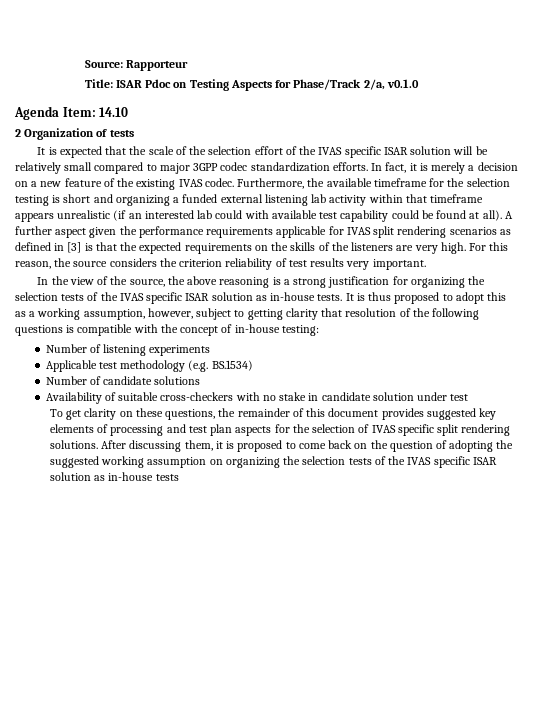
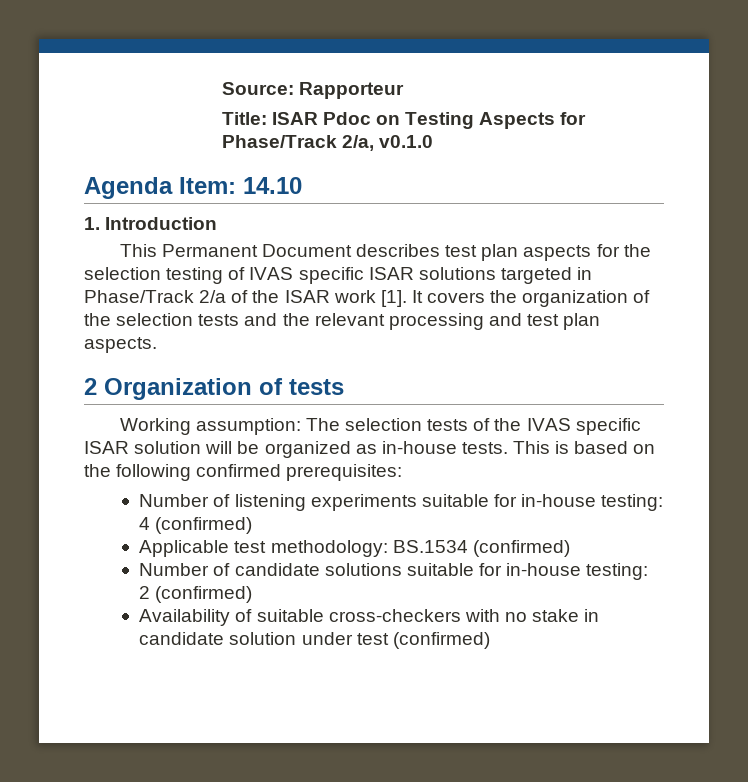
[15,128,134,140] [37,146,283,158] 2 Organization of tests // It is expected that the scale of the selection effort -> [84,217,218,230] [119,244,651,261] [84,267,593,284] [84,290,651,307] [84,313,601,330] [84,337,157,353] [84,378,344,400] [119,418,469,435] 1. Introduction // This Permanent Document describes test plan aspects for the selection testing of IVAS specific ISAR solutions targeted in Phase/Track 2/a of the ISAR work [1]. It covers the organization of the selection tests and the relevant processing and test plan aspects. // 2 Organization of tests // Working assumption: The selection tests
[15,162,518,174] [15,178,510,190] [15,194,484,206] [15,210,513,222] [15,226,511,238] [15,242,509,254] [15,258,426,270] [37,276,486,288] [15,292,507,304] [15,308,480,320] [15,324,319,336] [45,344,211,356] relatively small compared to major 3GPP codec standardization efforts. In fact, it is merely a decision on a new feature of the existing IVAS codec. Furthermore, the available timeframe for the selection testing is short and organizing a funded external listening lab activity within that timeframe appears unrealistic (if an interested lab could with available test capability could be found at all). A further aspect given the performance requirements applicable for IVAS split rendering scenarios as defined in [3] is that the expected requirements on the skills of the listeners are very high. For this reason, the source considers the criterion reliability of test results very important. // In the view of the source, the above reasoning is a strong justification for organizing the selection tests of the IVAS specific ISAR solution as in-house tests. It is thus proposed to adopt this as a working assumption, however, subject to getting clarity that resolution of the following questions is compatible with the concept of in-house testing: // Number of listening experiments -> [264,441,656,458] [84,464,403,481] [139,494,664,511] [139,517,253,534] organized as in-house tests. This is based on the following confirmed prerequisites: // Number of listening experiments suitable for in-house testing: 4 (confirmed)
[120,360,253,372] methodology (e.g. BS.1534) -> [270,540,570,557] methodology: BS.1534 (confirmed)
(201, 380) none -> [406,563,649,580] [139,586,253,603] suitable for in-house testing: 2 (confirmed)
[49,408,496,420] [49,424,511,436] [49,440,514,452] [49,456,497,468] [49,472,179,481] // To get clarity on these questions, the remainder of this document provides suggested key elements of processing and test plan aspects for the selection of IVAS specific split rendering solutions. After discussing them, it is proposed to come back on the question of adopting the suggested working assumption on organizing the selection tests of the IVAS specific ISAR solution as in-house tests -> [392,632,490,649] (confirmed)

